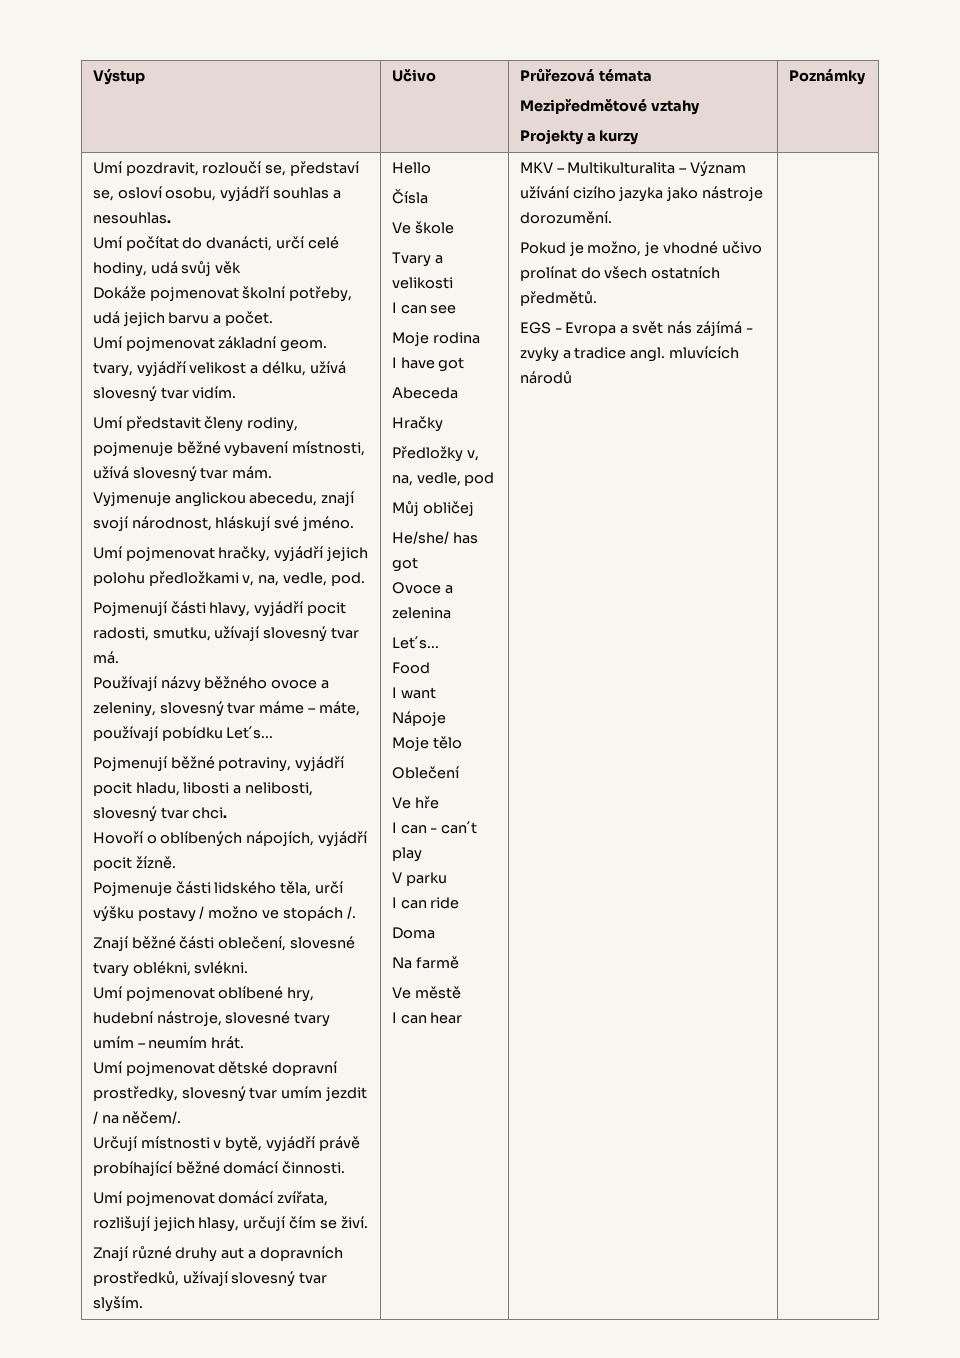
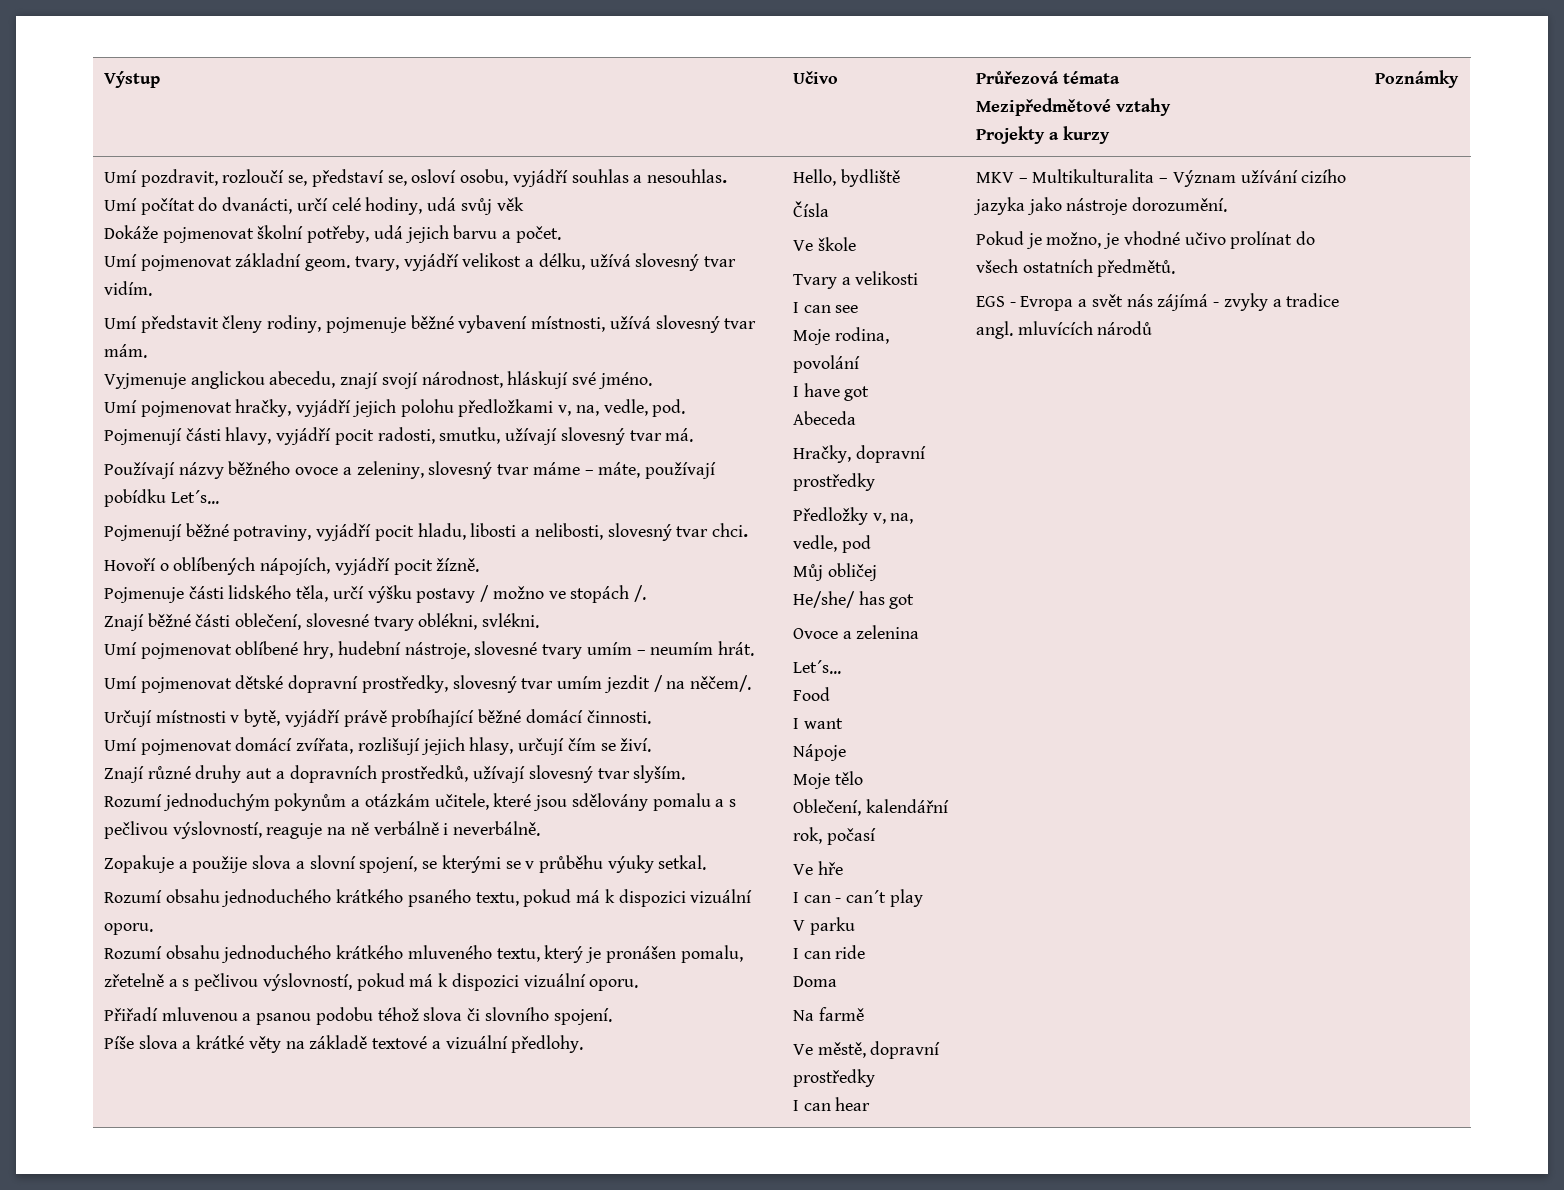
[391,162,431,174] | Hello -> [103,793,736,811] [103,821,541,839] [103,855,707,873] [103,889,753,907] [103,923,153,935] [103,945,743,963] [103,973,639,991] [103,1007,612,1025] [103,1035,584,1053] [792,169,900,187] // Rozumí jednoduchým pokynům a otázkám učitele, které jsou sdělovány pomalu a s pečlivou výslovností, reaguje na ně verbálně i neverbálně. // Zopakuje a použije slova a slovní spojení, se kterými se v průběhu výuky setkal. // Rozumí obsahu jednoduchého krátkého psaného textu, pokud má k dispozici vizuální oporu. // Rozumí obsahu jednoduchého krátkého mluveného textu, který je pronášen pomalu, zřetelně a s pečlivou výslovností, pokud má k dispozici vizuální oporu. // Přiřadí mluvenou a psanou podobu téhož slova či slovního spojení. // Píše slova a krátké věty na základě textové a vizuální předlohy. | Hello, bydliště
[432,332,480,344] rodina -> [834,327,889,344] [792,355,860,373] rodina, povolání
[391,416,443,432] Hračky -> [792,445,926,463] [792,473,875,491] Hračky, dopravní prostředky
[391,766,459,779] Oblečení -> [792,799,949,816] [792,827,876,845] Oblečení, kalendářní rok, počasí
[414,986,461,999] městě -> [817,1041,941,1059] [792,1069,875,1087] městě, dopravní prostředky

